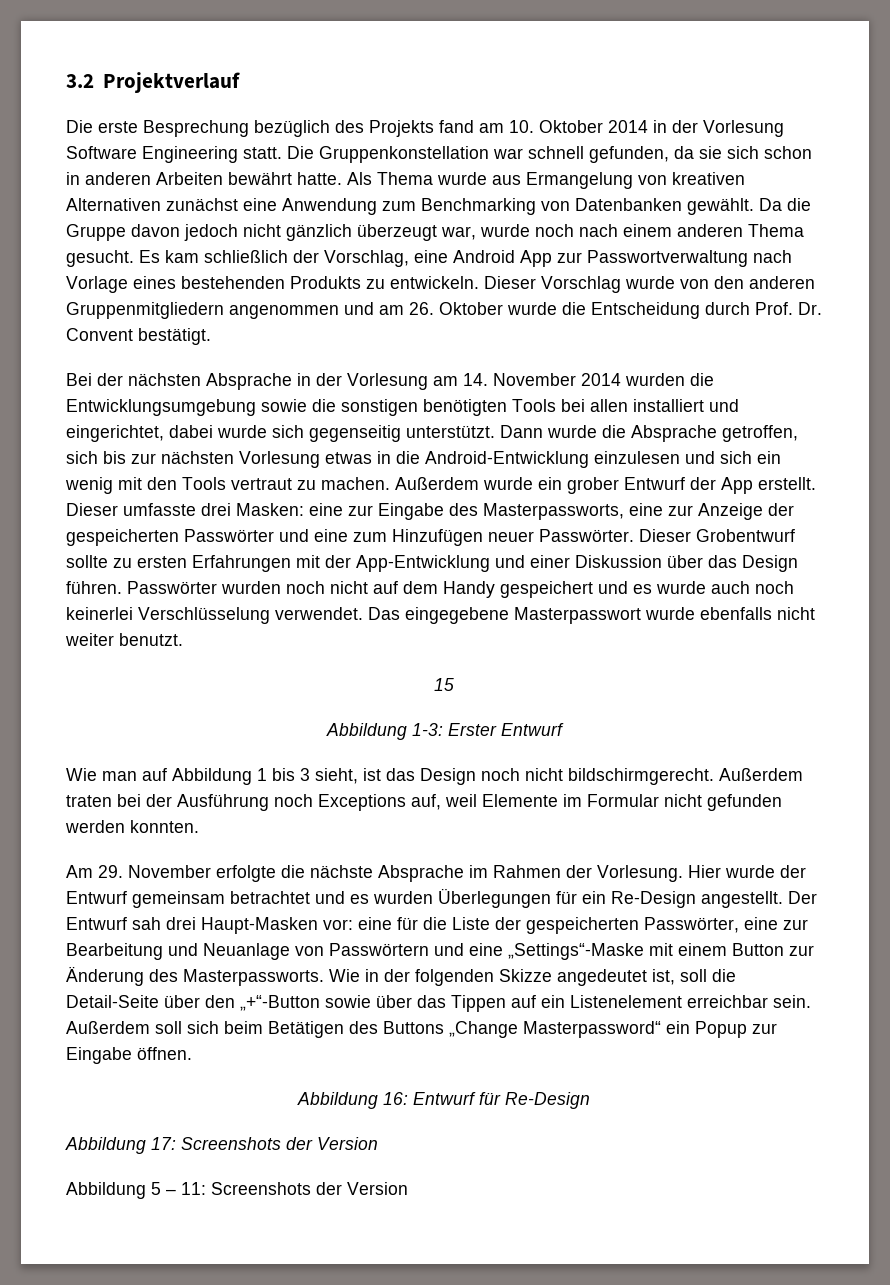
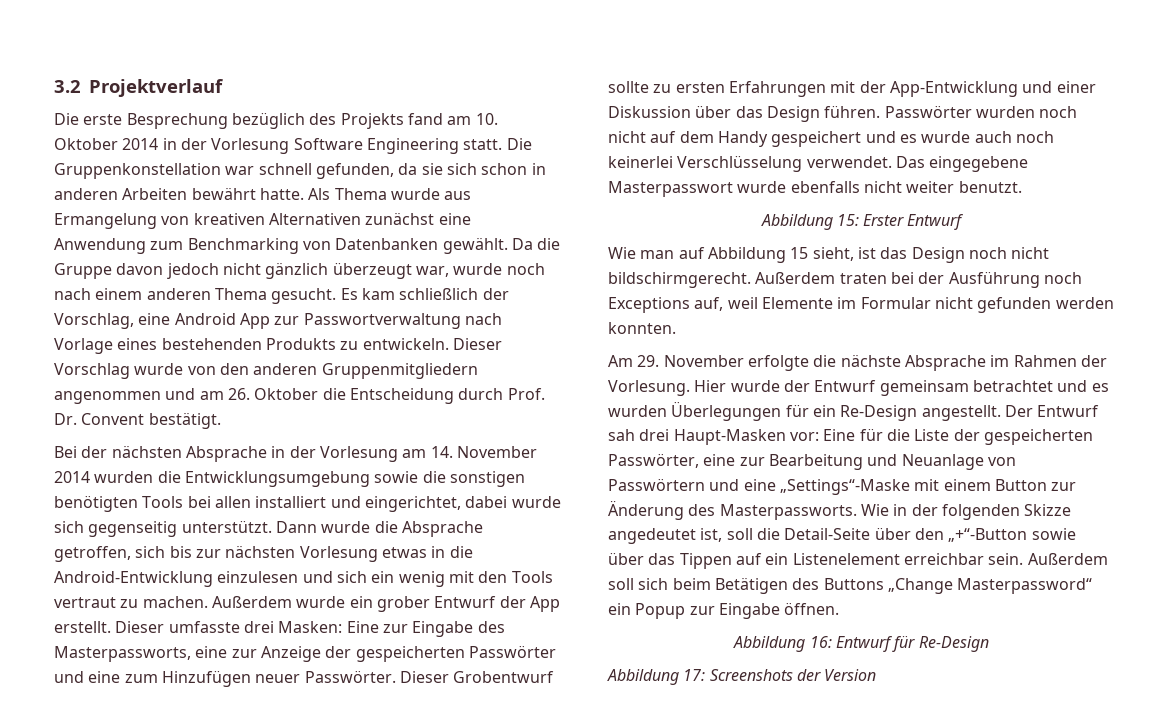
[507,302,557,315] wurde -> (319, 394) none
[309,503,343,516] eine -> [346,621,379,633] Eine
[434,678,454,691] [325,723,443,740] // 15 // Abbildung 1-3: -> [760,214,859,230] // Abbildung 15:
[257,768,310,781] 1 bis 3 -> [790,247,809,259] 15
[358,917,392,930] eine -> [823,429,856,441] Eine
[66,1182,408,1199] // Abbildung 5 – 11: Screenshots der Version -> (877, 675) none

